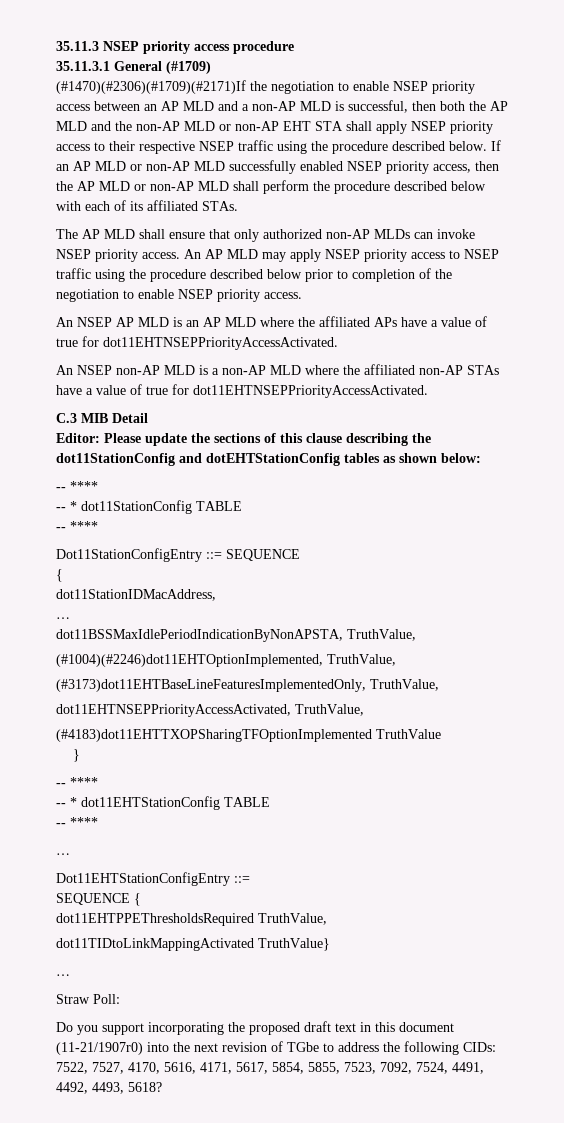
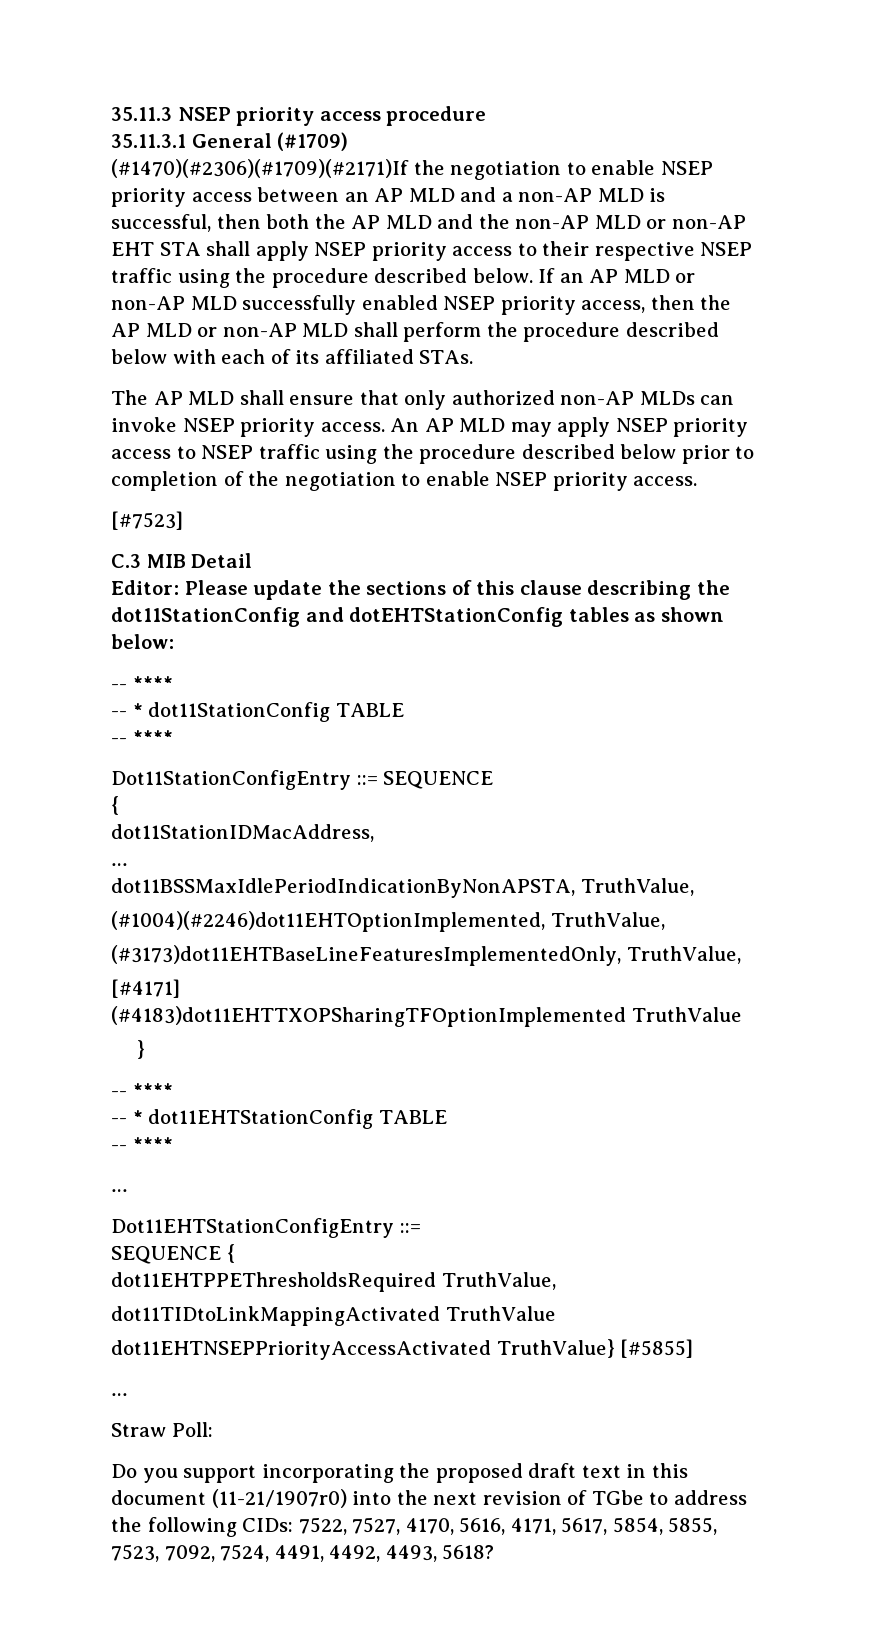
[56,316,487,327] [56,336,338,350] [56,364,499,375] [56,384,428,398] An NSEP AP MLD is an AP MLD where the affiliated APs have a value of true for dot11EHTNSEPPriorityAccessActivated. // An NSEP non-AP MLD is a non-AP MLD where the affiliated non-AP STAs have a value of true for dot11EHTNSEPPriorityAccessActivated. -> [111,511,183,530] [#7523]
[56,704,364,717] dot11EHTNSEPPriorityAccessActivated, TruthValue, -> [111,979,180,998] [#4171]
(254, 944) none -> [445,1306,556,1321] [111,1340,491,1360] TruthValue // dot11EHTNSEPPriorityAccessActivated
(330, 944) none -> [620,1339,694,1358] [#5855]

